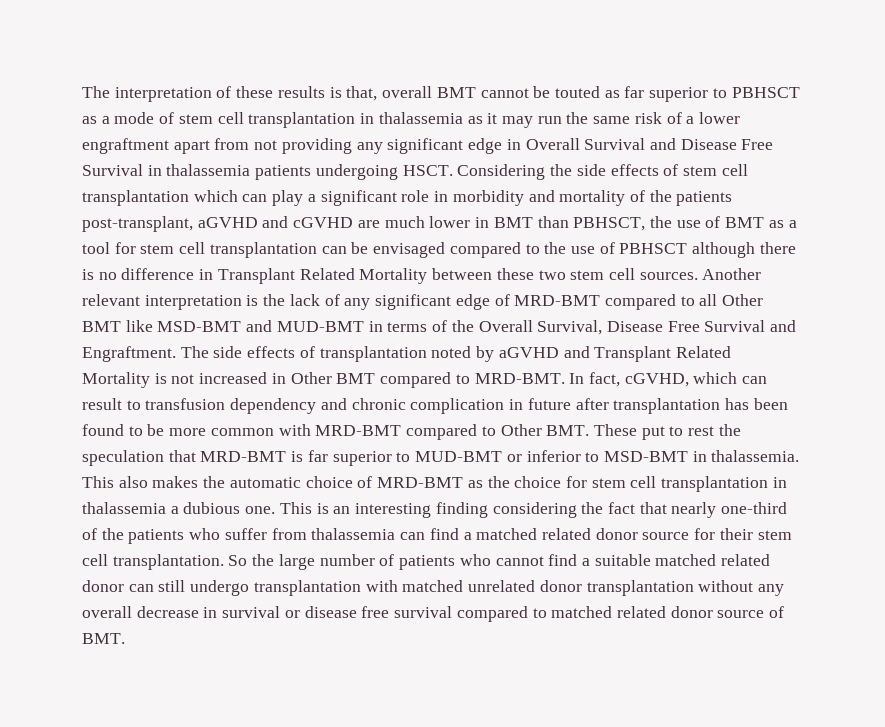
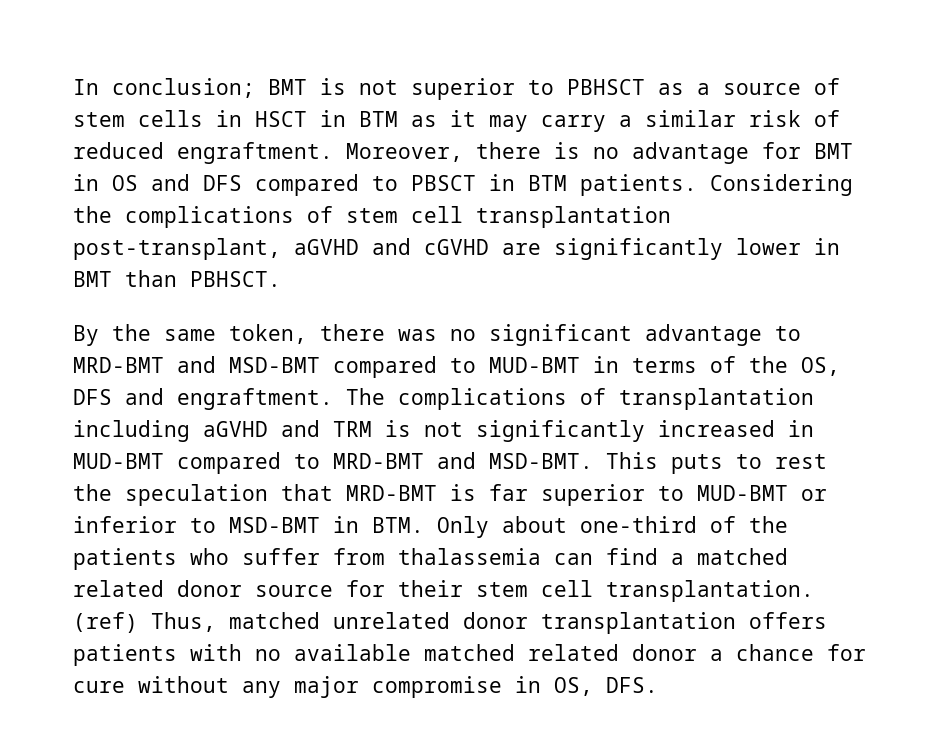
[82,86,645,102] The interpretation of these results is that, overall BMT cannot be touted as far -> [73,78,398,98] In conclusion; BMT is not
[114,112,741,128] [82,138,774,154] [82,164,748,180] [82,190,733,206] mode of stem cell transplantation in thalassemia as it may run the same risk of a lower engraftment apart from not providing any significant edge in Overall Survival and Disease Free Survival in thalassemia patients undergoing HSCT. Considering the side effects of stem cell transplantation which can play a significant role in morbidity and mortality of the patients -> [723,78,840,95] [73,110,840,132] [73,142,853,164] [73,174,853,196] [73,206,671,228] source of stem cells in HSCT in BTM as it may carry a similar risk of reduced engraftment. Moreover, there is no advantage for BMT in OS and DFS compared to PBSCT in BTM patients. Considering the complications of stem cell transplantation
[384,216,425,228] much -> [554,238,723,260] significantly
[573,216,797,231] [82,242,796,258] [82,268,762,284] [82,294,764,310] [82,320,273,332] PBHSCT, the use of BMT as a tool for stem cell transplantation can be envisaged compared to the use of PBHSCT although there is no difference in Transplant Related Mortality between these two stem cell sources. Another relevant interpretation is the lack of any significant edge of MRD-BMT compared to all Other BMT like MSD-BMT and -> [190,271,281,287] [73,324,801,346] [73,356,476,378] PBHSCT. // By the same token, there was no significant advantage to MRD-BMT and MSD-BMT compared to
[478,320,797,335] [82,346,731,362] [82,372,195,388] Overall Survival, Disease Free Survival and Engraftment. The side effects of transplantation noted by aGVHD and Transplant Related Mortality is not -> [801,357,840,376] [73,388,814,410] [73,420,645,442] OS, DFS and engraftment. The complications of transplantation including aGVHD and TRM is not significantly
[290,372,768,388] [82,398,788,414] [82,424,665,440] Other BMT compared to MRD-BMT. In fact, cGVHD, which can result to transfusion dependency and chronic complication in future after transplantation has been found to be more common with MRD-BMT compared to Other BMT. These put -> [73,452,723,474] MUD-BMT compared to MRD-BMT and MSD-BMT. This puts
[711,450,800,462] [82,476,787,492] [82,502,717,518] thalassemia. This also makes the automatic choice of MRD-BMT as the choice for stem cell transplantation in thalassemia a dubious one. This is an interesting finding considering the fact that nearly -> [372,516,567,538] BTM. Only about
[228,554,771,570] [82,580,784,596] [82,606,785,622] [82,633,125,644] So the large number of patients who cannot find a suitable matched related donor can still undergo transplantation with matched unrelated donor transplantation without any overall decrease in survival or disease free survival compared to matched related donor source of BMT. -> [73,612,827,634] [73,644,866,666] [73,676,658,698] (ref) Thus, matched unrelated donor transplantation offers patients with no available matched related donor a chance for cure without any major compromise in OS, DFS.

